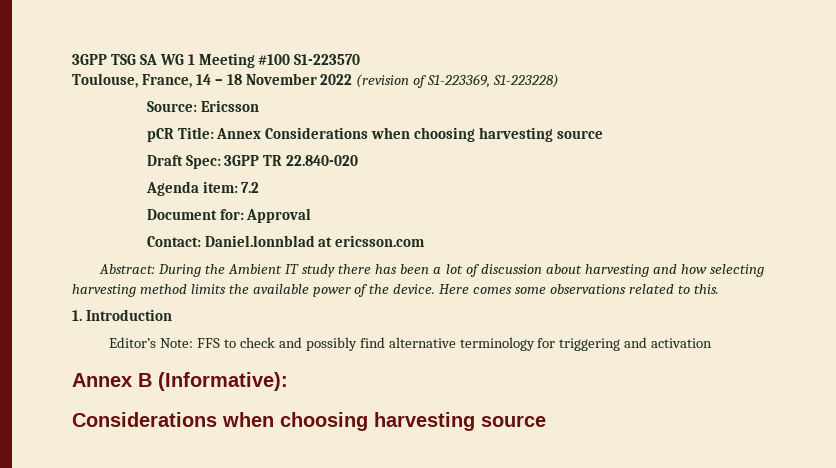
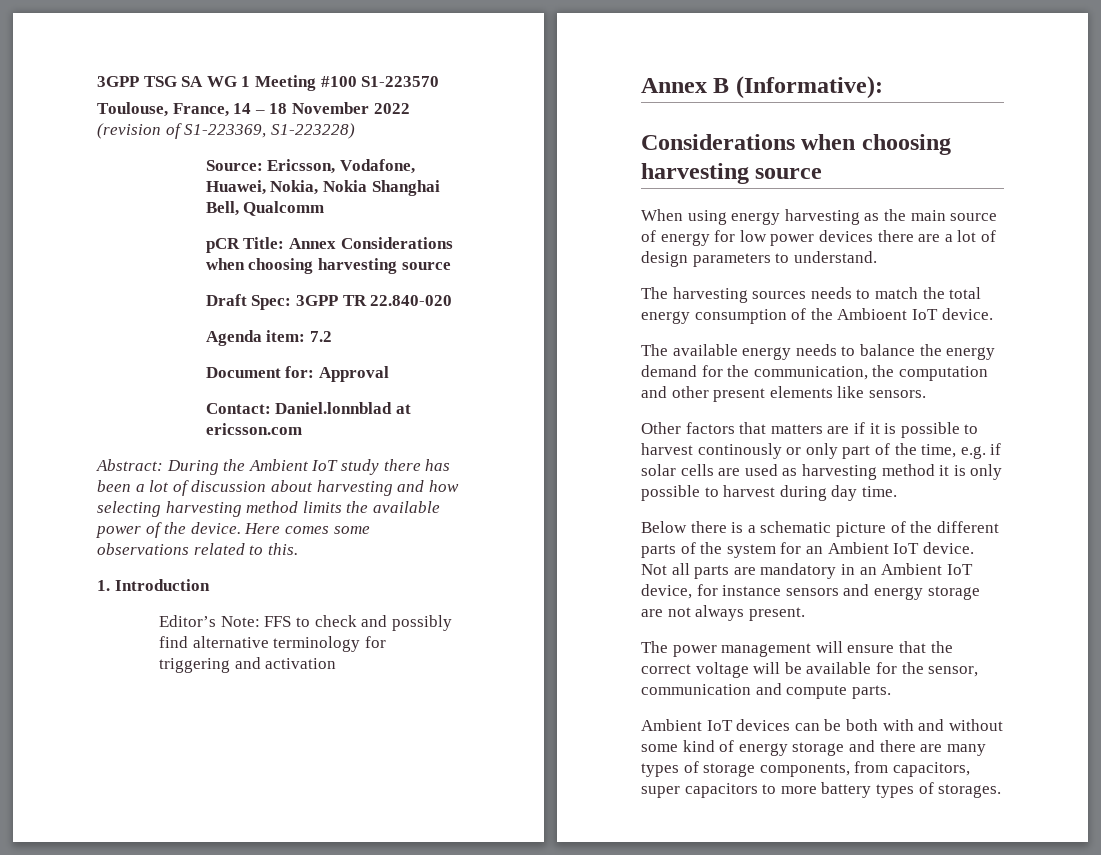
[200,100,259,112] Ericsson -> [267,159,416,174] [205,180,440,196] [205,201,325,216] Ericsson, Vodafone, Huawei, Nokia, Nokia Shanghai Bell, Qualcomm
[285,264,300,274] IT -> [311,460,339,471] IoT
(546, 421) none -> [641,209,998,225] [641,230,996,246] [641,251,877,267] [641,287,982,303] [641,308,993,324] [641,344,996,360] [641,365,988,381] [641,386,926,402] [641,422,979,438] [641,443,1002,459] [641,464,1003,480] [641,485,897,501] [641,521,999,537] [641,542,974,558] [641,563,973,579] [641,584,980,600] [641,605,805,621] [641,641,953,657] [641,662,979,678] [641,683,891,699] [641,719,1003,731] [641,740,986,756] [641,761,970,777] [641,782,1002,798] // When using energy harvesting as the main source of energy for low power devices there are a lot of design parameters to understand. // The harvesting sources needs to match the total energy consumption of the Ambioent IoT device. // The available energy needs to balance the energy demand for the communication, the computation and other present elements like sensors. // Other factors that matters are if it is possible to harvest continously or only part of the time, e.g. if solar cells are used as harvesting method it is only possible to harvest during day time. // Below there is a schematic picture of the different parts of the system for an Ambient IoT device. Not all parts are mandatory in an Ambient IoT device, for instance sensors and energy storage are not always present. // The power management will ensure that the correct voltage will be available for the sensor, communication and compute parts. // Ambient IoT devices can be both with and without some kind of energy storage and there are many types of storage components, from capacitors, super capacitors to more battery types of storages.

